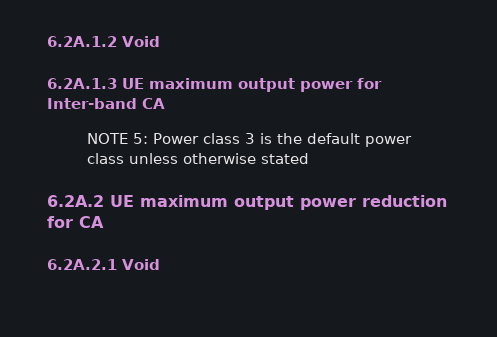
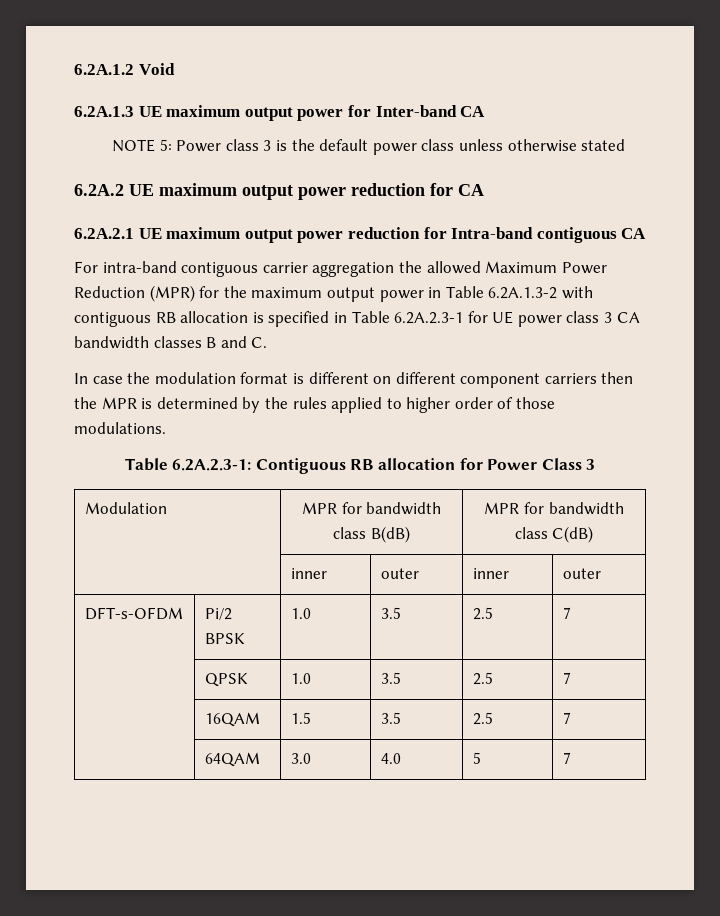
[122,259,160,270] Void -> [138,227,647,243] [74,261,607,277] [74,285,593,302] [74,311,640,327] [74,336,268,349] [74,372,634,388] [74,397,556,413] [74,422,166,434] [124,458,596,474] [84,502,167,514] [301,502,442,515] [333,526,410,543] [484,502,624,515] [514,526,594,543] [290,568,327,579] [380,568,419,579] [472,568,509,579] [562,568,601,579] [84,607,183,620] [204,608,232,620] [204,633,245,644] [290,608,311,619] [380,607,401,619] [472,607,493,620] [562,607,571,619] [204,673,248,687] [290,673,311,684] [380,672,401,684] [472,672,493,685] [562,672,571,684] [204,712,260,727] [290,712,311,724] [380,712,401,724] [472,712,493,725] [562,712,571,724] [204,752,260,767] [290,753,311,764] [380,753,401,764] [472,752,481,764] [562,752,571,764] UE maximum output power reduction for Intra-band contiguous CA // For intra-band contiguous carrier aggregation the allowed Maximum Power Reduction (MPR) for the maximum output power in Table 6.2A.1.3-2 with contiguous RB allocation is specified in Table 6.2A.2.3-1 for UE power class 3 CA bandwidth classes B and C. // In case the modulation format is different on different component carriers then the MPR is determined by the rules applied to higher order of those modulations. // Table 6.2A.2.3-1: Contiguous RB allocation for Power Class 3 // Modulation | MPR for bandwidth class B(dB) | MPR for bandwidth class C(dB) // | inner | outer | inner | outer // DFT-s-OFDM | Pi/2 BPSK | 1.0 | 3.5 | 2.5 | 7 // | QPSK | 1.0 | 3.5 | 2.5 | 7 // | 16QAM | 1.5 | 3.5 | 2.5 | 7 // | 64QAM | 3.0 | 4.0 | 5 | 7

